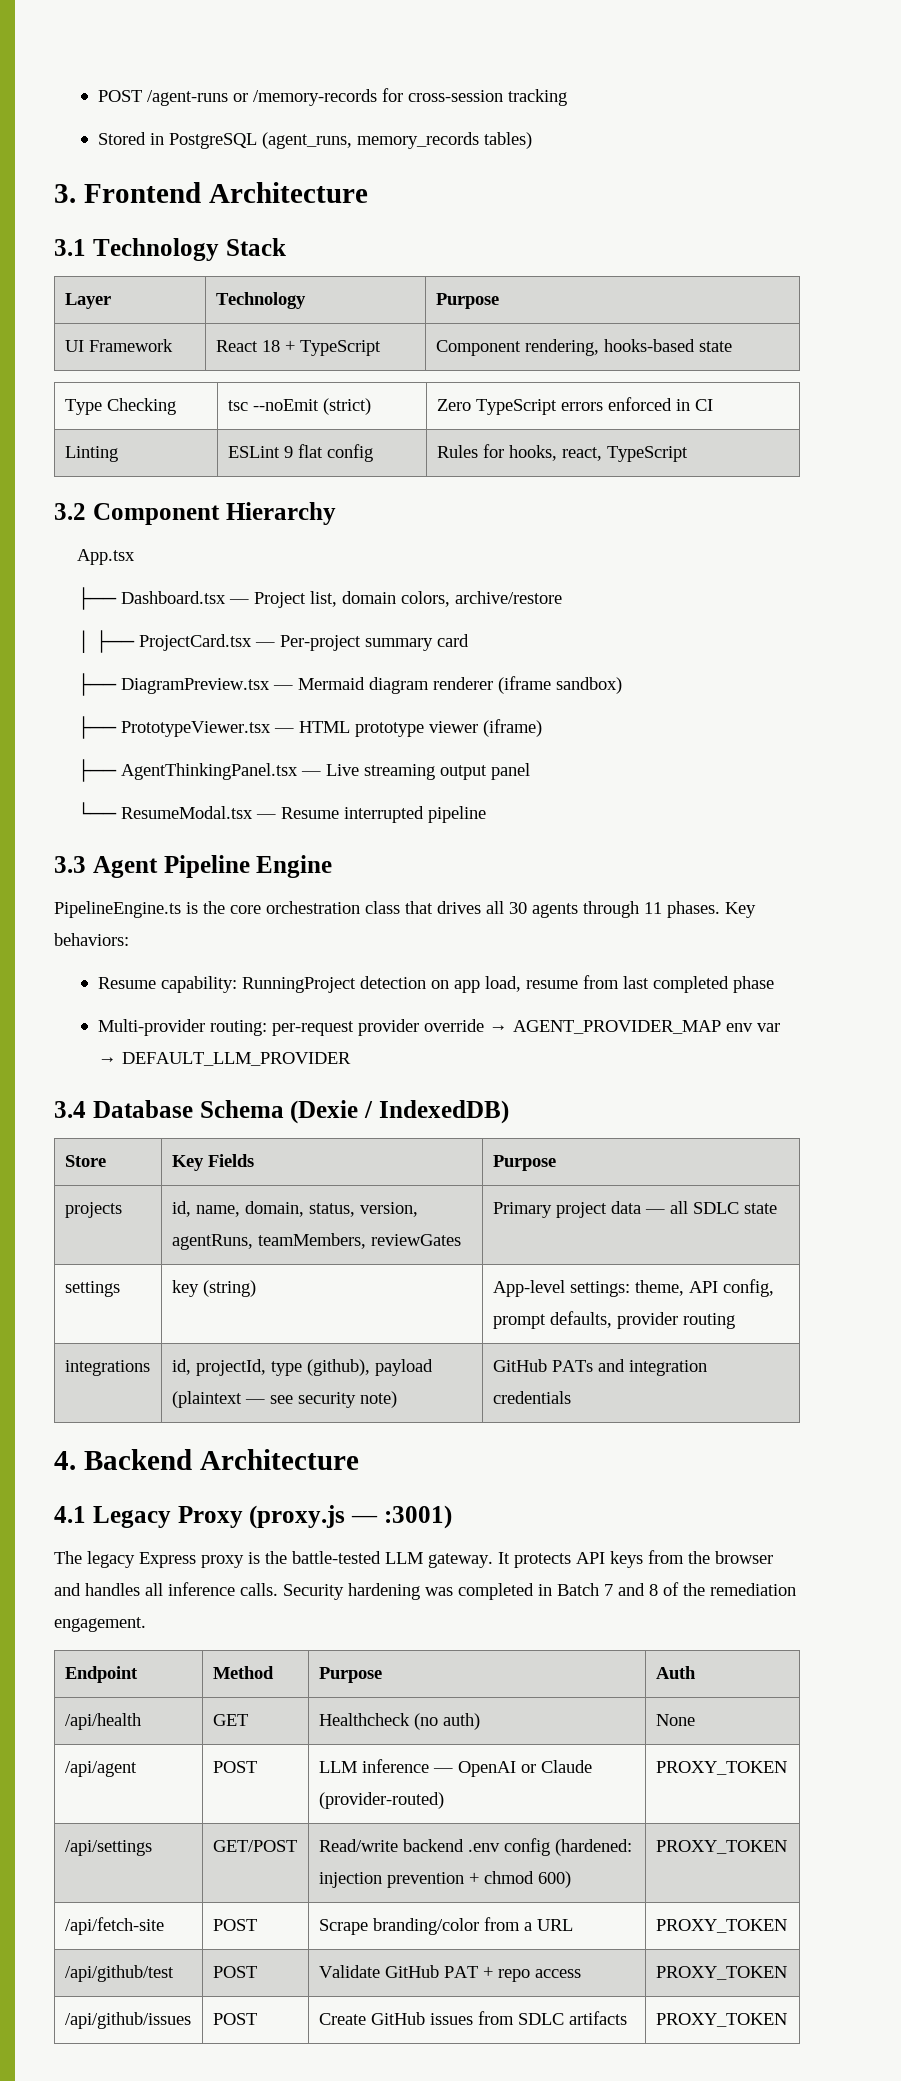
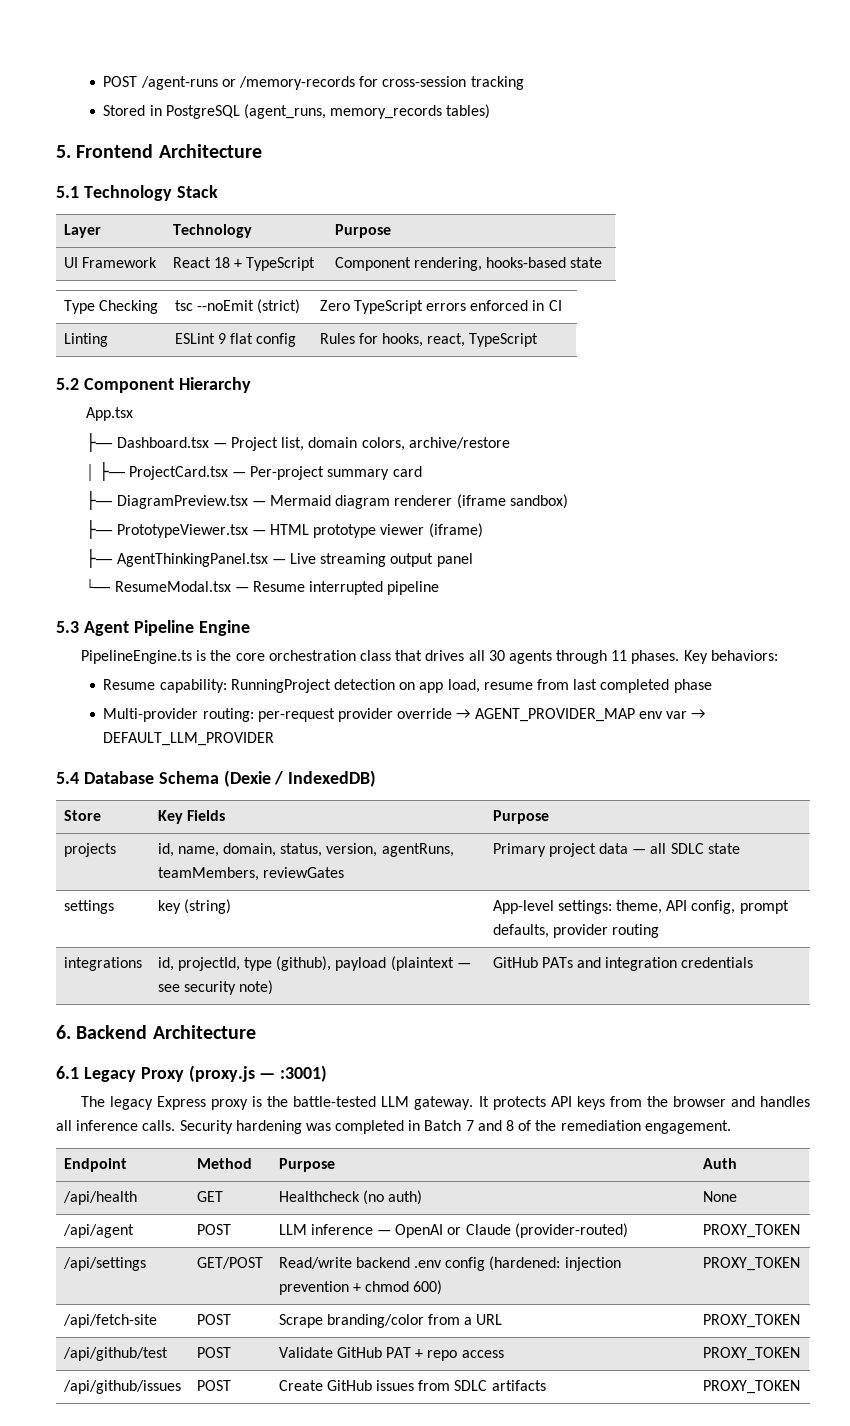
[54,184,76,203] 3. -> [56,145,71,158] 5.
[54,239,86,256] 3.1 -> [56,186,79,198] 5.1
[54,503,86,520] 3.2 -> [56,378,79,390] 5.2
[54,856,86,873] 3.3 -> [56,621,79,633] 5.3
[54,1101,86,1118] 3.4 -> [56,772,79,784] 5.4
[54,1451,76,1470] 4. -> [56,1025,71,1039] 6.
[54,1506,86,1523] 4.1 -> [56,1066,79,1079] 6.1

